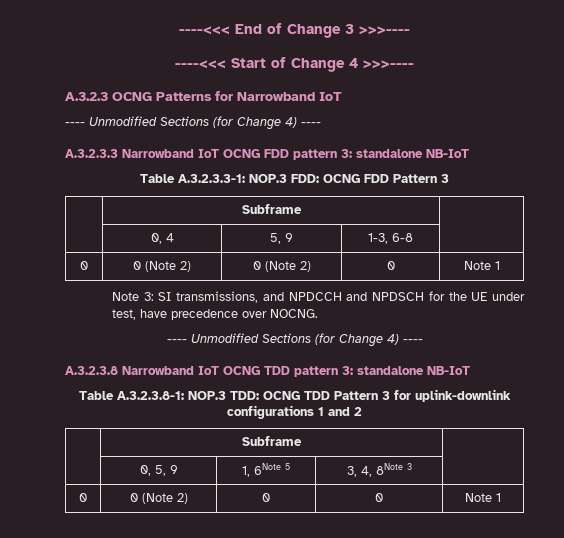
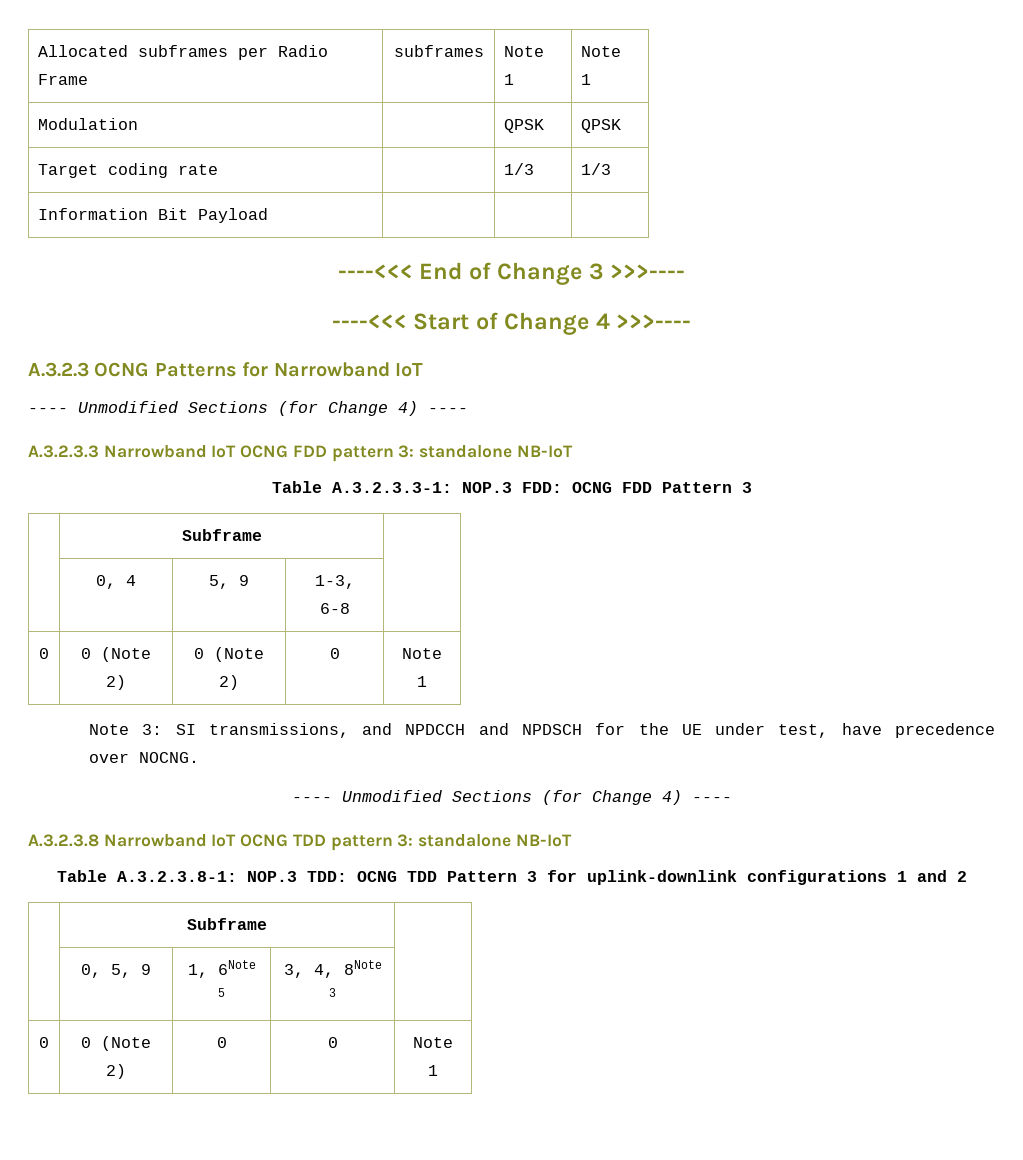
(179, 30) none -> [38,45,329,60] [38,74,89,85] [393,45,484,57] [504,46,545,57] [504,74,515,85] [581,46,622,57] [581,74,592,85] [38,118,139,130] [504,119,545,133] [581,119,622,133] [38,163,219,178] [504,163,535,175] [581,163,612,175] [38,208,269,223] Allocated subframes per Radio Frame | subframes | Note 1 | Note 1 // Modulation | | QPSK | QPSK // Target coding rate | | 1/3 | 1/3 // Information Bit Payload | | | //

